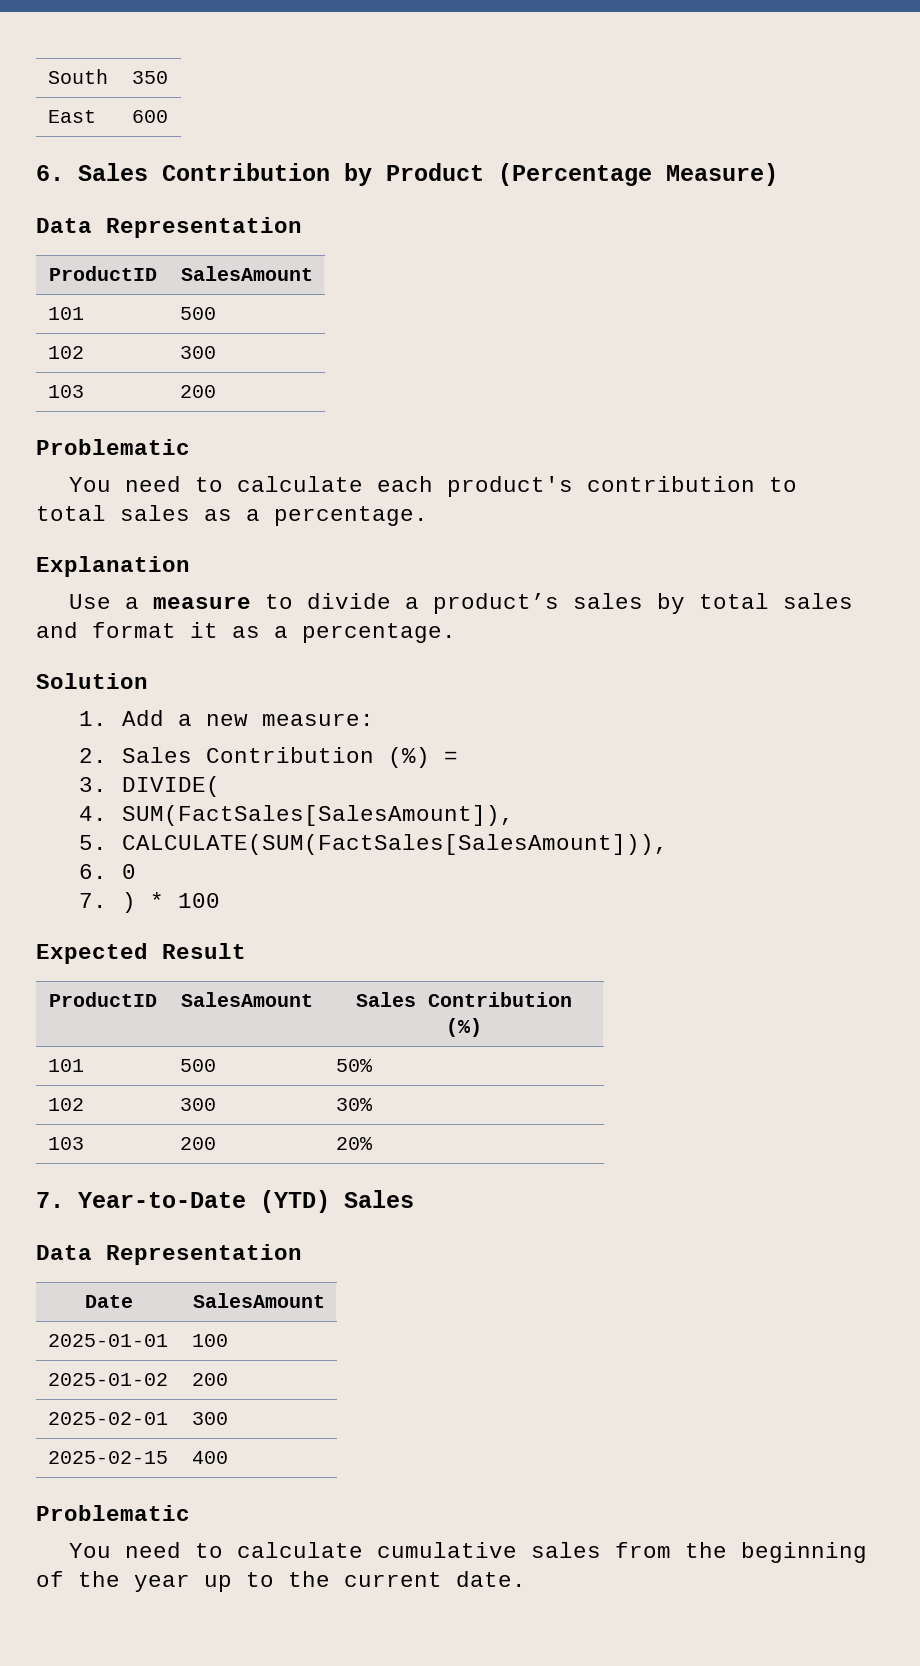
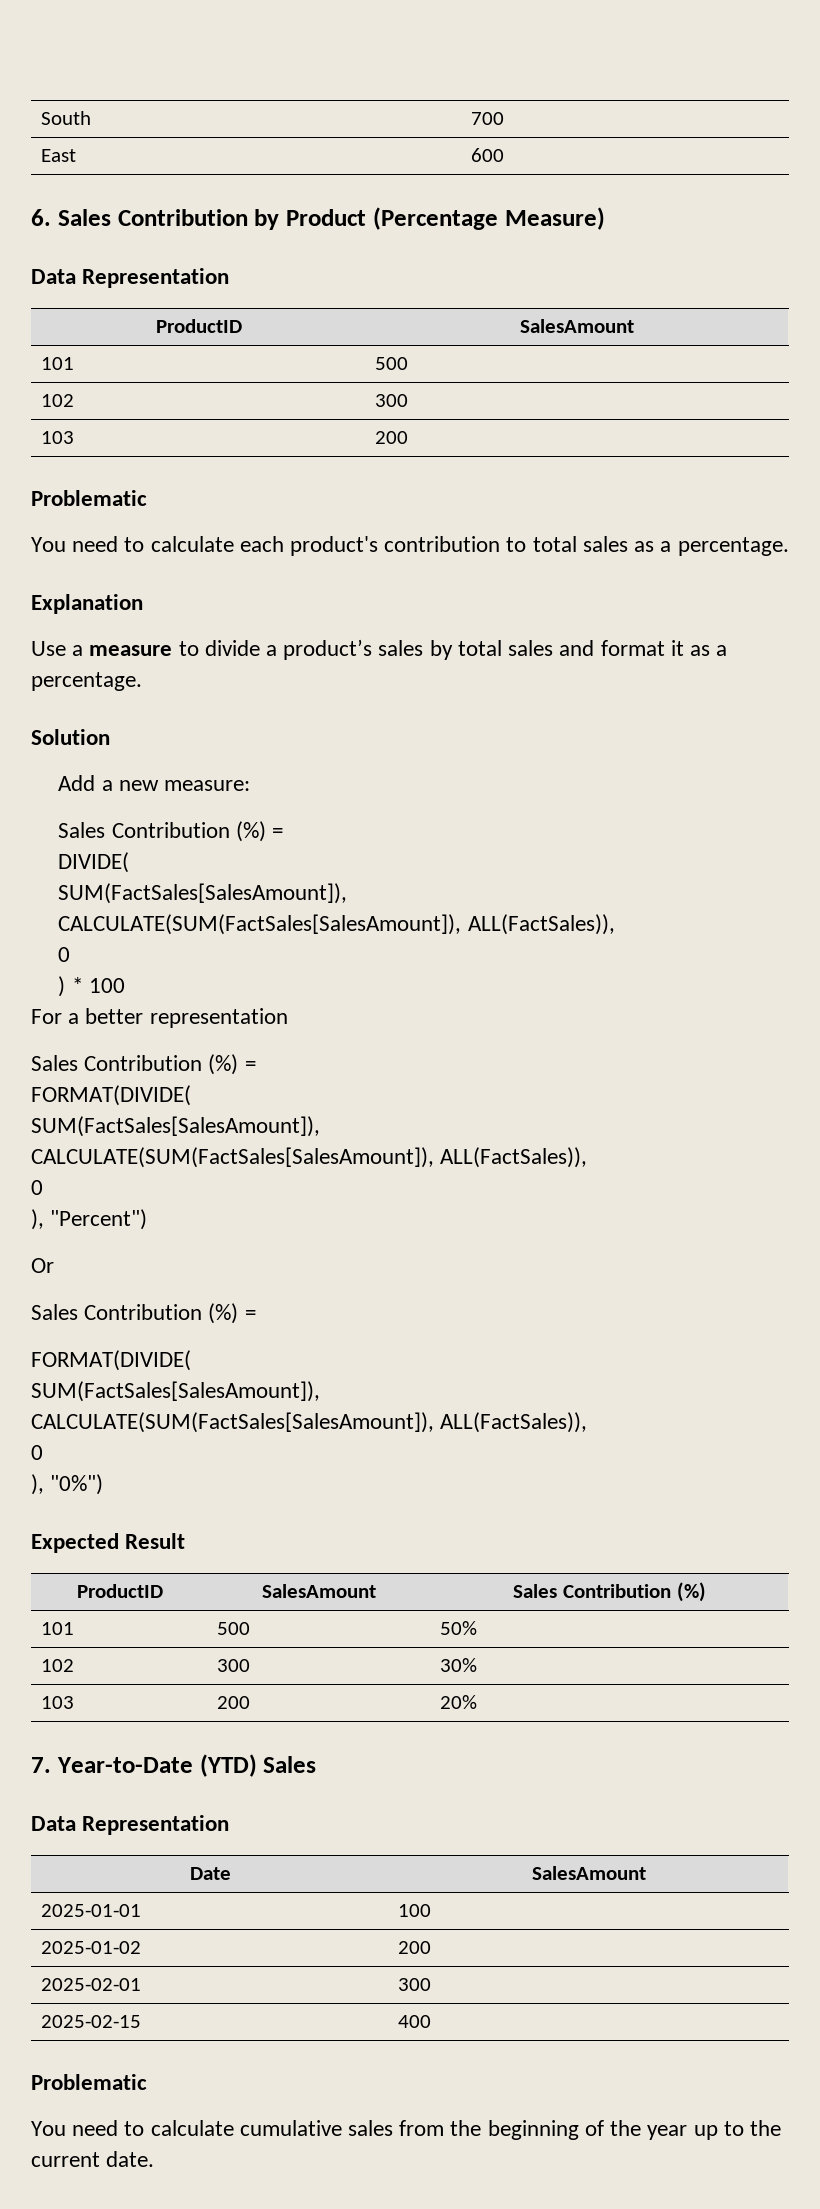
[131,71,168,84] 350 -> [470,112,504,125] 700
[78,711,107,726] 1. -> (110, 737) none
[78,747,458,768] [78,777,107,792] 2. Sales Contribution (%) = // 3. -> [58,821,284,842] Sales Contribution (%) = //
[78,805,514,826] [78,834,668,855] [78,864,136,879] [78,893,107,908] 4. SUM(FactSales[SalesAmount]), // 5. CALCULATE(SUM(FactSales[SalesAmount])), // 6. 0 // 7. -> [58,883,348,904] [58,914,615,935] [58,947,71,962] SUM(FactSales[SalesAmount]), // CALCULATE(SUM(FactSales[SalesAmount]), ALL(FactSales)), // 0 //
(220, 900) none -> [31,1008,288,1028] [31,1054,256,1075] [31,1085,191,1106] [31,1116,320,1137] [31,1147,588,1168] [31,1180,43,1195] [31,1209,148,1230] [31,1258,54,1273] [31,1303,256,1324] [31,1350,191,1371] [31,1381,320,1402] [31,1412,588,1433] [31,1445,43,1460] [31,1474,104,1495] // For a better representation // Sales Contribution (%) = // FORMAT(DIVIDE( // SUM(FactSales[SalesAmount]), // CALCULATE(SUM(FactSales[SalesAmount]), ALL(FactSales)), // 0 // ), "Percent") // Or // Sales Contribution (%) = // FORMAT(DIVIDE( // SUM(FactSales[SalesAmount]), // CALCULATE(SUM(FactSales[SalesAmount]), ALL(FactSales)), // 0 // ), "0%")

